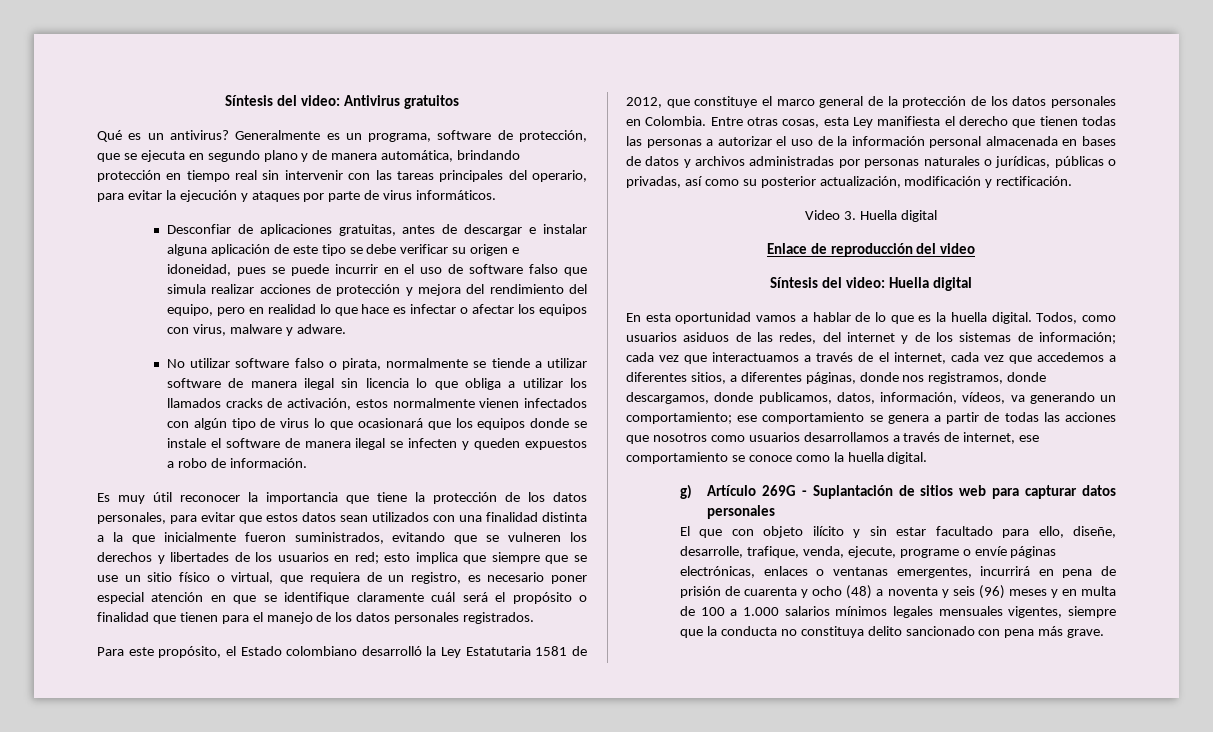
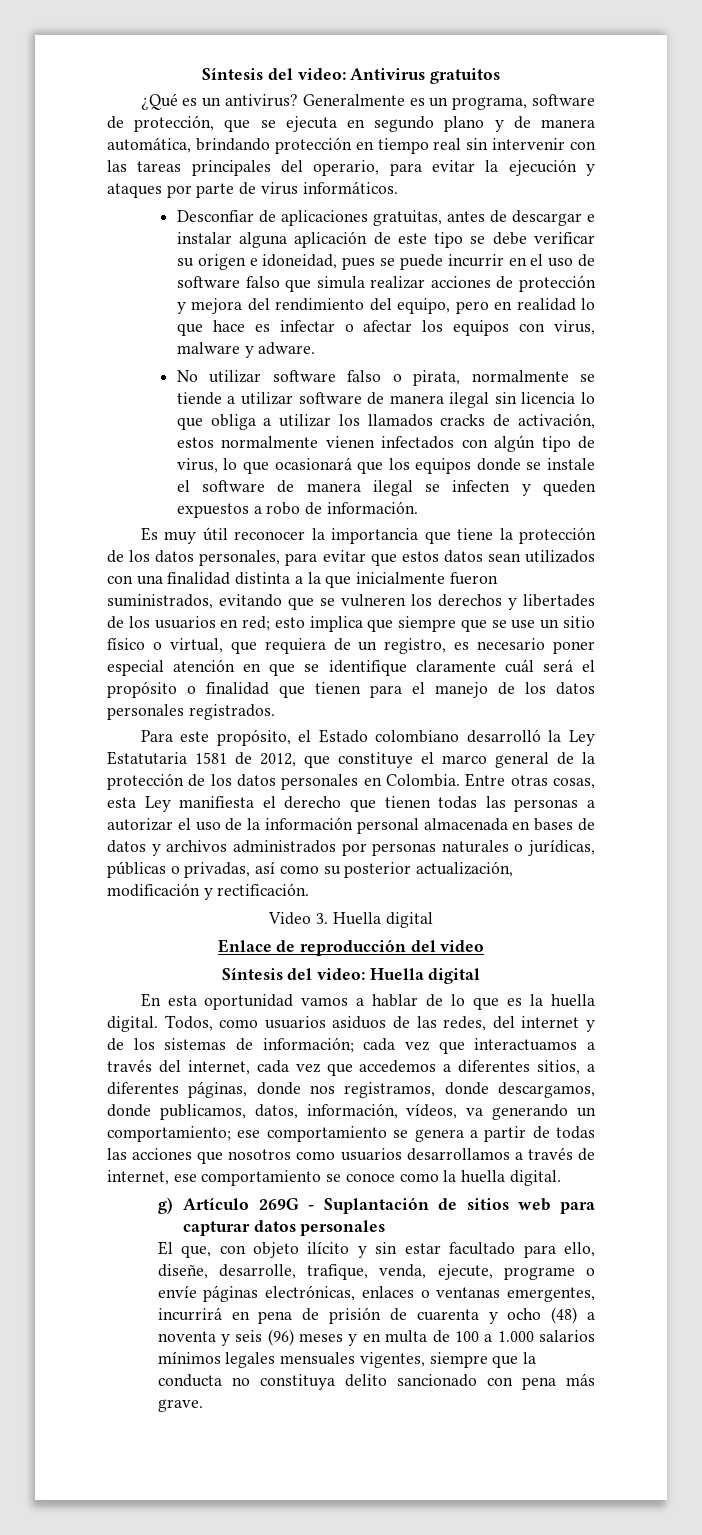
[97,130,122,142] Qué -> [140,93,178,110] ¿Qué
[280,418,310,428] virus -> [176,458,218,473] virus,
[749,156,835,166] administradas -> [232,840,336,853] administrados
[858,352,889,362] de el -> [158,1060,181,1073] del
[699,529,723,538] que -> [181,1245,212,1258] que,

